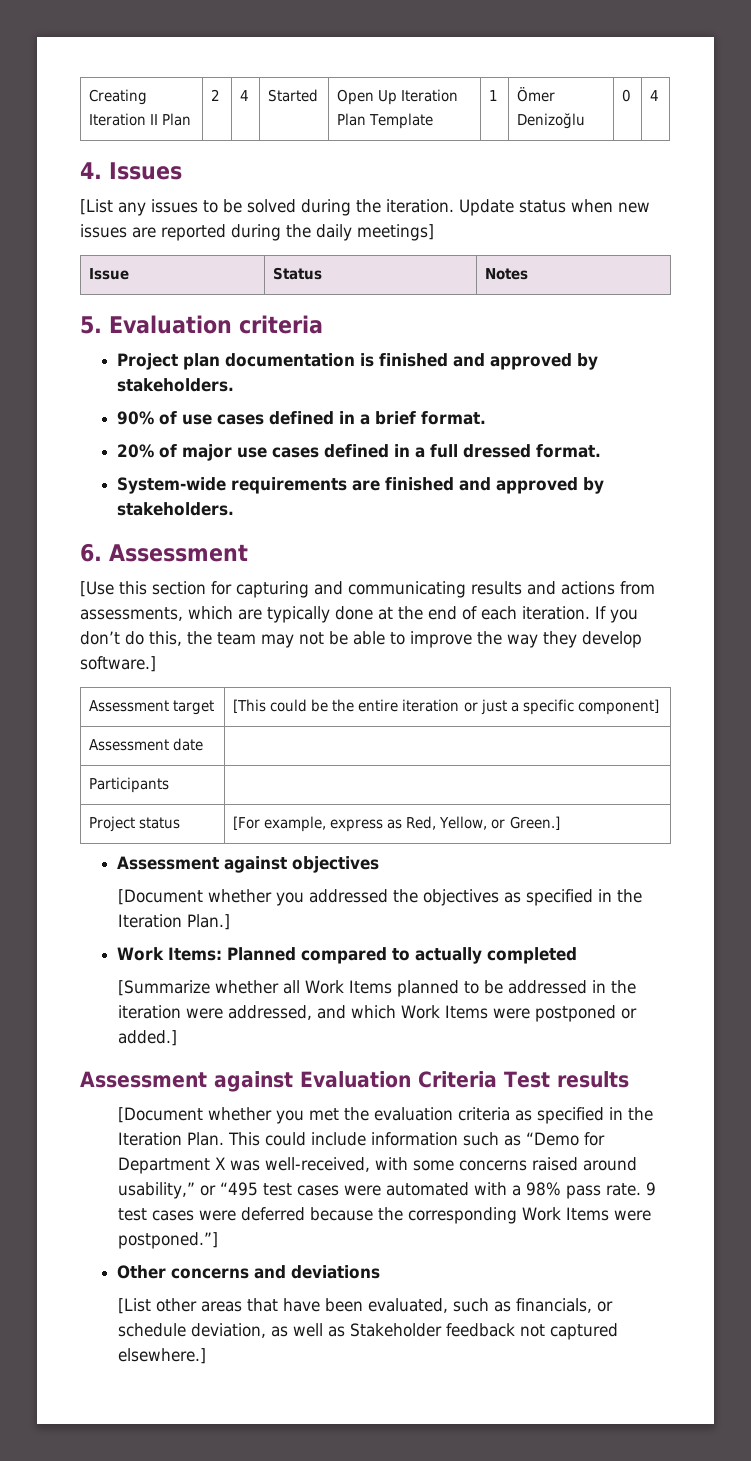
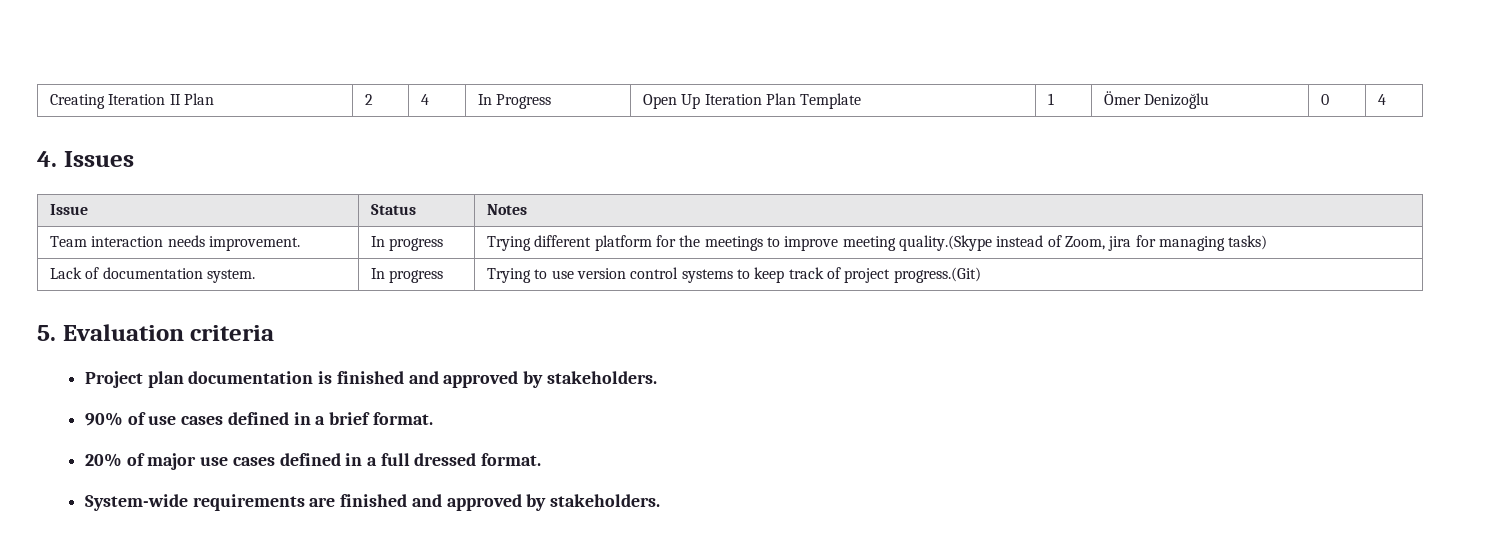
[268,89,319,102] Started -> [478,94,552,109] In Progress
[80,199,650,216] [80,224,434,241] [89,268,130,280] [273,267,323,280] [485,268,529,280] // [List any issues to be solved during the iteration. Update status when new issues are reported during the daily meetings] // Issue | Status | Notes -> [50,204,89,215] [371,204,417,215] [487,204,528,215] [50,235,301,251] [371,236,444,251] [487,235,1268,251] [50,267,256,283] [371,268,444,283] [487,267,981,283] // Issue | Status | Notes // Team interaction needs improvement. | In progress | Trying different platform for the meetings to improve meeting quality.(Skype instead of Zoom, jira for managing tasks) // Lack of documentation system. | In progress | Trying to use version control systems to keep track of project progress.(Git)
[80,543,248,562] [80,581,655,598] [80,606,638,623] [80,631,642,648] [80,656,156,672] [89,700,215,715] [233,699,659,715] [89,738,204,751] [89,777,170,793] [89,816,181,832] [233,816,560,832] [117,856,380,873] [118,889,643,906] [118,914,231,930] [117,947,578,964] [118,980,637,997] [118,1005,638,1022] [118,1030,178,1046] [80,1071,629,1092] [118,1107,654,1124] [118,1132,606,1146] [118,1157,638,1174] [118,1182,657,1199] [118,1207,652,1224] [118,1232,219,1249] [117,1265,381,1279] [118,1298,614,1314] [118,1323,619,1340] [118,1348,207,1364] // 6. Assessment // [Use this section for capturing and communicating results and actions from assessments, which are typically done at the end of each iteration. If you don’t do this, the team may not be able to improve the way they develop software.] // Assessment target | [This could be the entire iteration or just a specific component] // Assessment date | // Participants | // Project status | [For example, express as Red, Yellow, or Green.] // Assessment against objectives // [Document whether you addressed the objectives as specified in the Iteration Plan.] // Work Items: Planned compared to actually completed // [Summarize whether all Work Items planned to be addressed in the iteration were addressed, and which Work Items were postponed or added.] // Assessment against Evaluation Criteria Test results // [Document whether you met the evaluation criteria as specified in the Iteration Plan. This could include information such as “Demo for Department X was well-received, with some concerns raised around usability,” or “495 test cases were automated with a 98% pass rate. 9 test cases were deferred because the corresponding Work Items were postponed.”] // Other concerns and deviations // [List other areas that have been evaluated, such as financials, or schedule deviation, as well as Stakeholder feedback not captured elsewhere.] -> (661, 500) none

